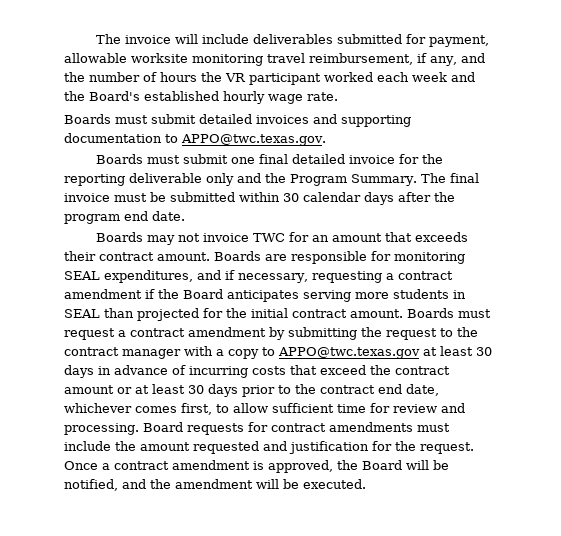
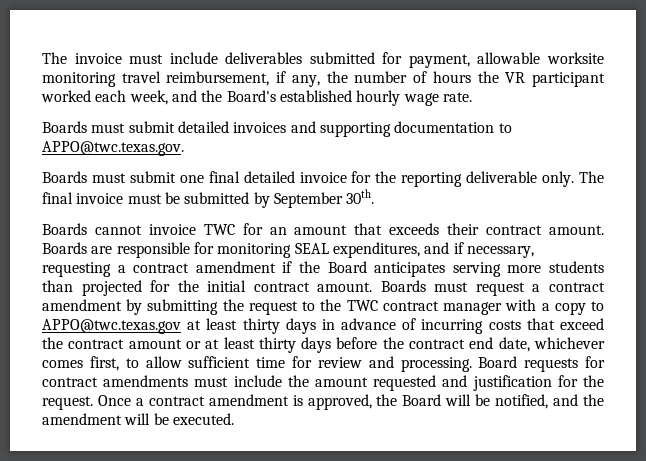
[175,34,199,44] will -> [129,54,164,64] must
[460,53,485,63] and -> (320, 81) none
[412,72,447,82] week -> [129,90,168,105] week,
[206,173,417,186] only and the Program Summary. -> [542,171,575,187] only.
[239,192,455,205] [64,211,185,224] [96,232,201,245] within 30 calendar days after the program end date. // Boards may not -> [253,189,375,208] [42,223,142,235] by September 30th. // Boards cannot
[453,290,466,299] [64,309,100,318] in SEAL -> (605, 267) none
(478, 332) none -> [346,300,378,311] TWC
[476,347,492,356] 30 -> [242,318,280,334] thirty
[188,384,291,397] 30 days prior to -> [258,337,378,353] thirty days before

